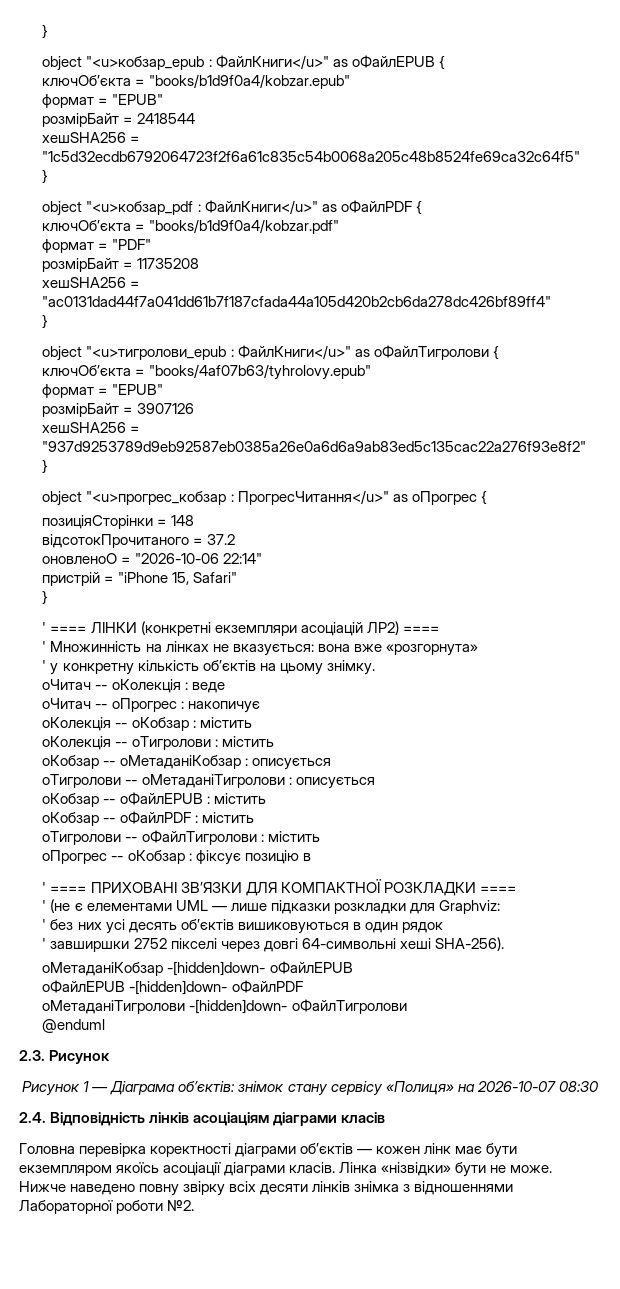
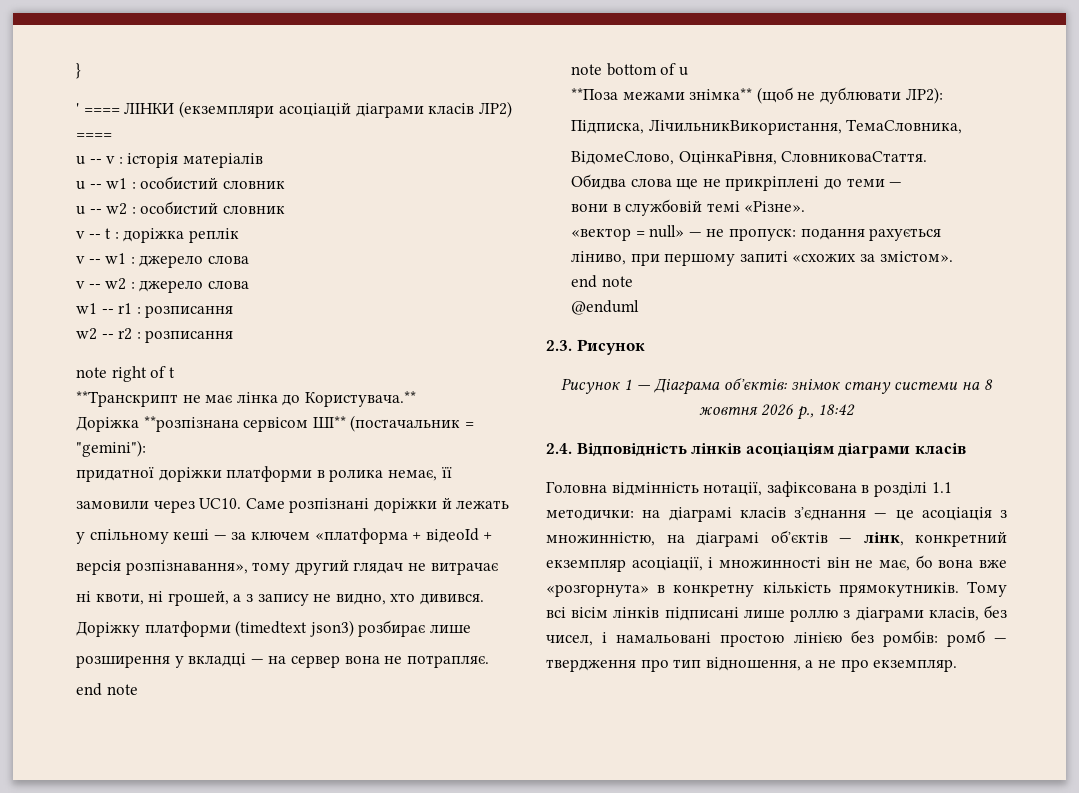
[42,24,49,39] [42,55,445,71] [42,74,350,89] [42,94,163,108] [42,113,195,127] [42,132,140,143] [42,151,581,162] [42,169,49,184] [42,200,422,216] [42,219,339,234] [42,239,151,253] [42,258,199,272] [42,277,140,288] [42,296,552,307] [42,314,49,329] [42,345,499,361] [42,364,371,380] [42,384,163,398] [42,403,194,417] [42,422,140,433] [42,441,587,452] [42,459,49,474] [42,490,487,506] [42,515,194,529] [42,534,235,548] [42,553,262,564] [42,572,237,586] [42,590,49,605] [42,621,439,636] [42,641,478,656] [42,660,375,675] [42,679,225,693] [42,698,260,713] [42,717,252,731] [42,736,274,750] [42,755,331,770] [42,774,375,789] [42,792,266,807] [42,811,254,826] [42,830,320,845] [42,850,311,865] [42,879,516,896] [42,899,500,914] [42,919,443,934] [42,937,504,952] [42,961,353,976] [42,980,303,995] [42,999,407,1014] } // object "<u>кобзар_epub : ФайлКниги</u>" as oФайлEPUB { // ключОбʼєкта = "books/b1d9f0a4/kobzar.epub" // формат = "EPUB" // розмірБайт = 2418544 // хешSHA256 = "1c5d32ecdb6792064723f2f6a61c835c54b0068a205c48b8524fe69ca32c64f5" // } // object "<u>кобзар_pdf : ФайлКниги</u>" as oФайлPDF { // ключОбʼєкта = "books/b1d9f0a4/kobzar.pdf" // формат = "PDF" // розмірБайт = 11735208 // хешSHA256 = "ac0131dad44f7a041dd61b7f187cfada44a105d420b2cb6da278dc426bf89ff4" // } // object "<u>тигролови_epub : ФайлКниги</u>" as oФайлТигролови { // ключОбʼєкта = "books/4af07b63/tyhrolovy.epub" // формат = "EPUB" // розмірБайт = 3907126 // хешSHA256 = "937d9253789d9eb92587eb0385a26e0a6d6a9ab83ed5c135cac22a276f93e8f2" // } // object "<u>прогрес_кобзар : ПрогресЧитання</u>" as oПрогрес { // позиціяСторінки = 148 // відсотокПрочитаного = 37.2 // оновленоО = "2026-10-06 22:14" // пристрій = "iPhone 15, Safari" // } // ' ==== ЛІНКИ (конкретні екземпляри асоціацій ЛР2) ==== // ' Множинність на лінках не вказується: вона вже «розгорнута» // ' у конкретну кількість обʼєктів на цьому знімку. // oЧитач -- oКолекція : веде // oЧитач -- oПрогрес : накопичує // oКолекція -- oКобзар : містить // oКолекція -- oТигролови : містить // oКобзар -- oМетаданіКобзар : описується // oТигролови -- oМетаданіТигролови : описується // oКобзар -- oФайлEPUB : містить // oКобзар -- oФайлPDF : містить // oТигролови -- oФайлТигролови : містить // oПрогрес -- oКобзар : фіксує позицію в // ' ==== ПРИХОВАНІ ЗВʼЯЗКИ ДЛЯ КОМПАКТНОЇ РОЗКЛАДКИ ==== // ' (не є елементами UML — лише підказки розкладки для Graphviz: // ' без них усі десять обʼєктів вишиковуються в один рядок // ' завширшки 2752 пікселі через довгі 64-символьні хеші SHA-256). // oМетаданіКобзар -[hidden]down- oФайлEPUB // oФайлEPUB -[hidden]down- oФайлPDF // oМетаданіТигролови -[hidden]down- oФайлТигролови -> [75,63,81,79] [75,101,512,118] [75,133,112,139] [75,153,263,168] [75,176,285,190] [75,201,285,215] [75,228,239,243] [75,253,249,268] [75,278,249,293] [75,303,234,318] [75,328,234,343] [75,366,175,382] [75,391,416,407] [75,415,474,432] [75,440,146,457] [75,466,452,482] [75,497,510,513] [75,528,493,544] [75,559,498,575] [75,590,484,606] [75,620,471,637] [75,653,489,668] [75,683,138,696] [570,63,688,76] [570,87,943,104] [570,119,963,135] [570,151,928,165] [570,174,903,191] [570,199,806,216] [570,225,942,241] [570,251,953,266] [570,275,633,288] } // ' ==== ЛІНКИ (екземпляри асоціацій діаграми класів ЛР2) ==== // u -- v : історія матеріалів // u -- w1 : особистий словник // u -- w2 : особистий словник // v -- t : доріжка реплік // v -- w1 : джерело слова // v -- w2 : джерело слова // w1 -- r1 : розписання // w2 -- r2 : розписання // note right of t // **Транскрипт не має лінка до Користувача.** // Доріжка **розпізнана сервісом ШІ** (постачальник = "gemini"): // придатної доріжки платформи в ролика немає, її // замовили через UC10. Саме розпізнані доріжки й лежать // у спільному кеші — за ключем «платформа + відеоId + // версія розпізнавання», тому другий глядач не витрачає // ні квоти, ні грошей, а з запису не видно, хто дивився. // Доріжку платформи (timedtext json3) розбирає лише // розширення у вкладці — на сервер вона не потрапляє. // end note // note bottom of u // **Поза межами знімка** (щоб не дублювати ЛР2): // Підписка, ЛічильникВикористання, ТемаСловника, // ВідомеСлово, ОцінкаРівня, СловниковаСтаття. // Обидва слова ще не прикріплені до теми — // вони в службовій темі «Різне». // «вектор = null» — не пропуск: подання рахується // ліниво, при першому запиті «схожих за змістом». // end note
[330,1081,599,1096] сервісу «Полиця» на 2026-10-07 08:30 -> [894,379,993,390] [698,404,856,420] системи на 8 жовтня 2026 р., 18:42
[79,1143,518,1158] [19,1162,553,1177] [19,1181,514,1196] [19,1200,195,1214] перевірка коректності діаграми обʼєктів — кожен лінк має бути екземпляром якоїсь асоціації діаграми класів. Лінка «нізвідки» бути не може. Нижче наведено повну звірку всіх десяти лінків знімка з відношеннями Лабораторної роботи №2. -> [611,481,952,497] [546,507,1007,522] [546,530,1007,547] [546,555,1008,572] [546,581,1007,597] [546,605,1007,622] [546,630,1007,647] [546,657,958,672] відмінність нотації, зафіксована в розділі 1.1 методички: на діаграмі класів зʼєднання — це асоціація з множинністю, на діаграмі обʼєктів — лінк, конкретний екземпляр асоціації, і множинності він не має, бо вона вже «розгорнута» в конкретну кількість прямокутників. Тому всі вісім лінків підписані лише роллю з діаграми класів, без чисел, і намальовані простою лінією без ромбів: ромб — твердження про тип відношення, а не про екземпляр.

